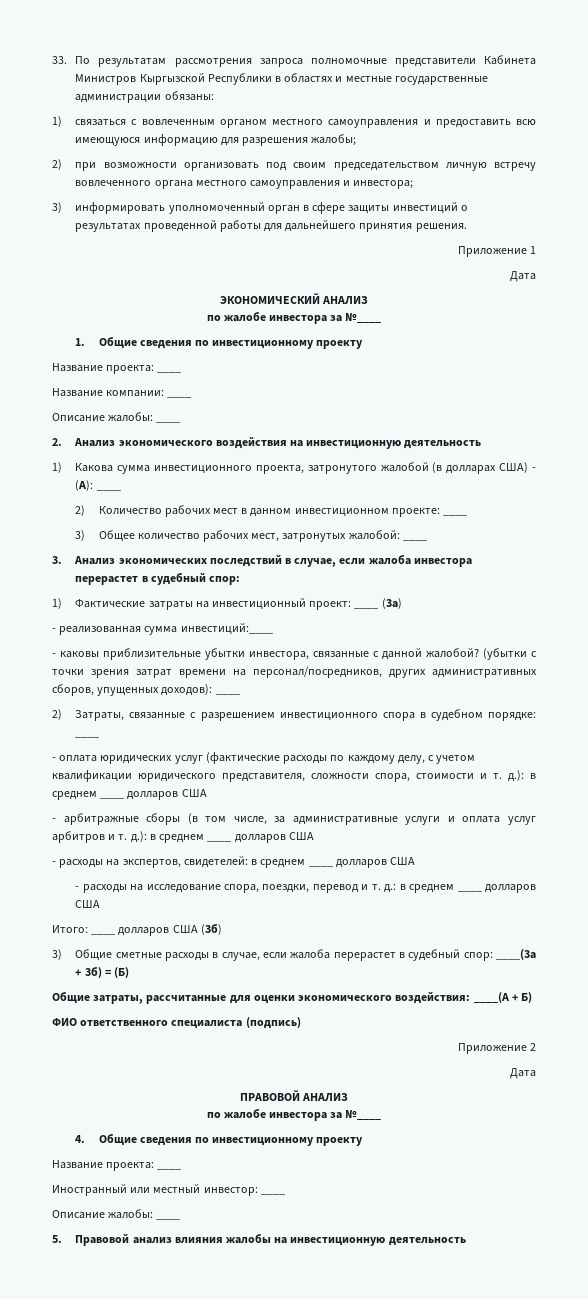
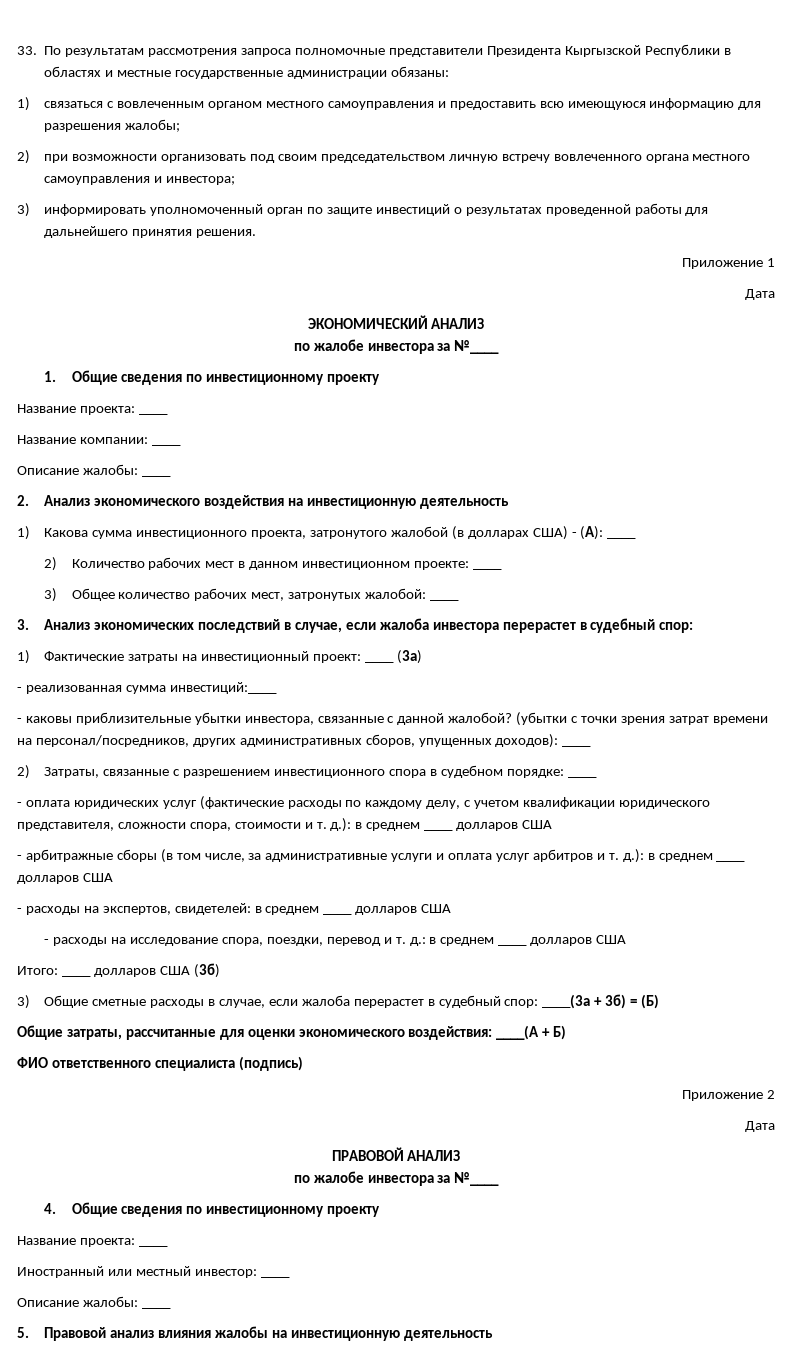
[484,55,536,65] [75,74,137,85] Кабинета Министров -> [486,46,561,57] Президента
[302,202,390,214] в сфере защиты -> [307,207,372,216] по защите

